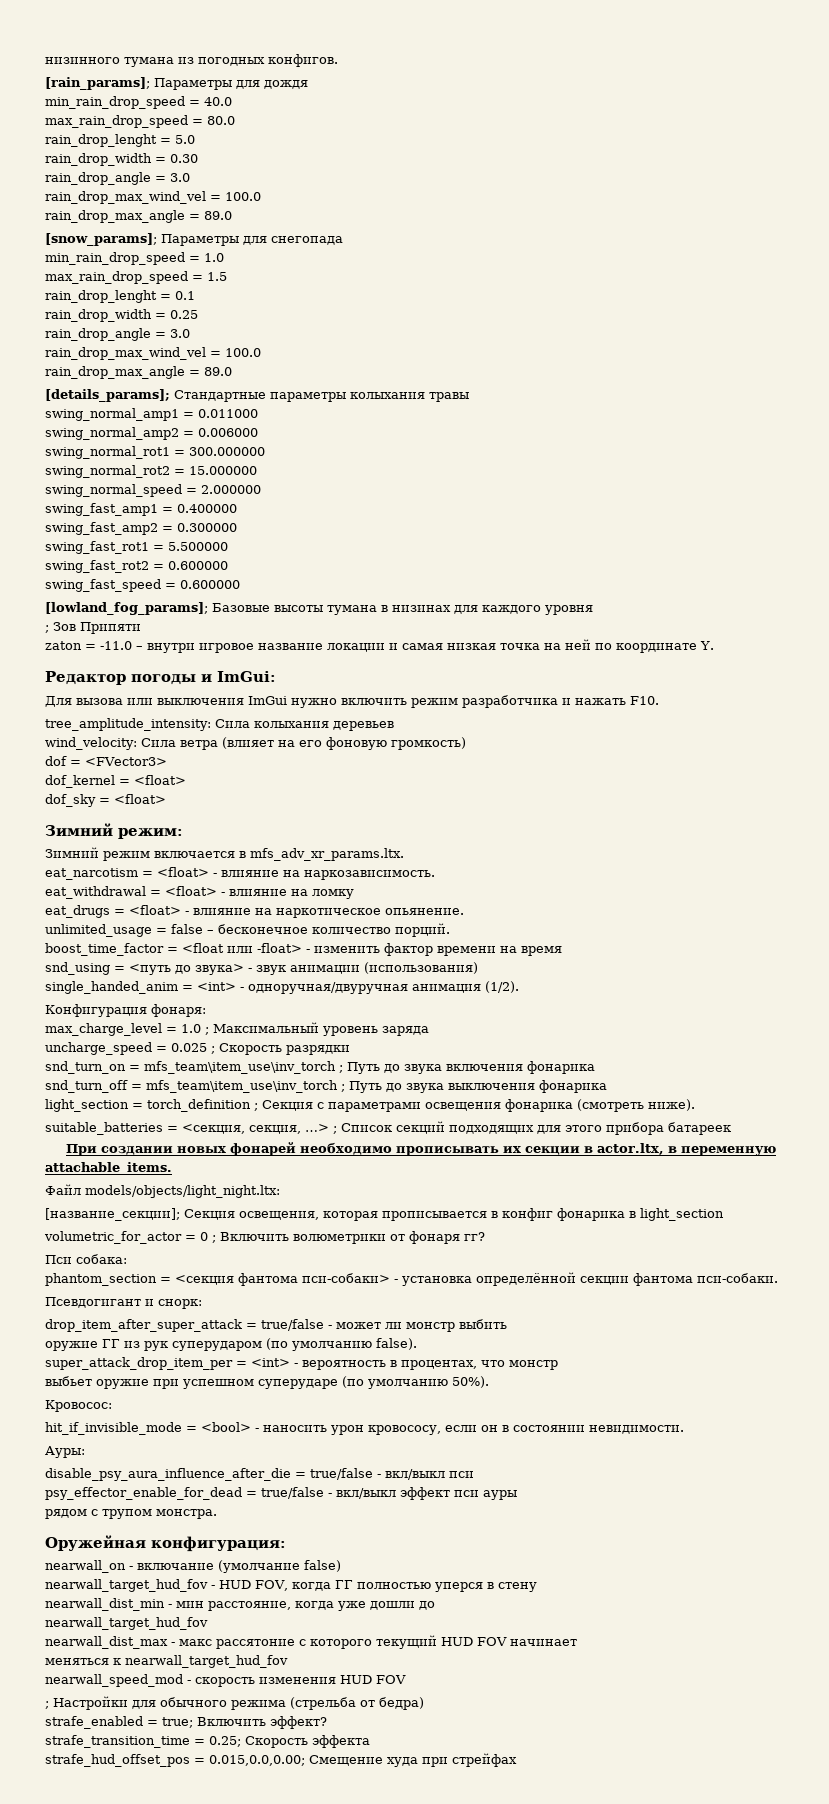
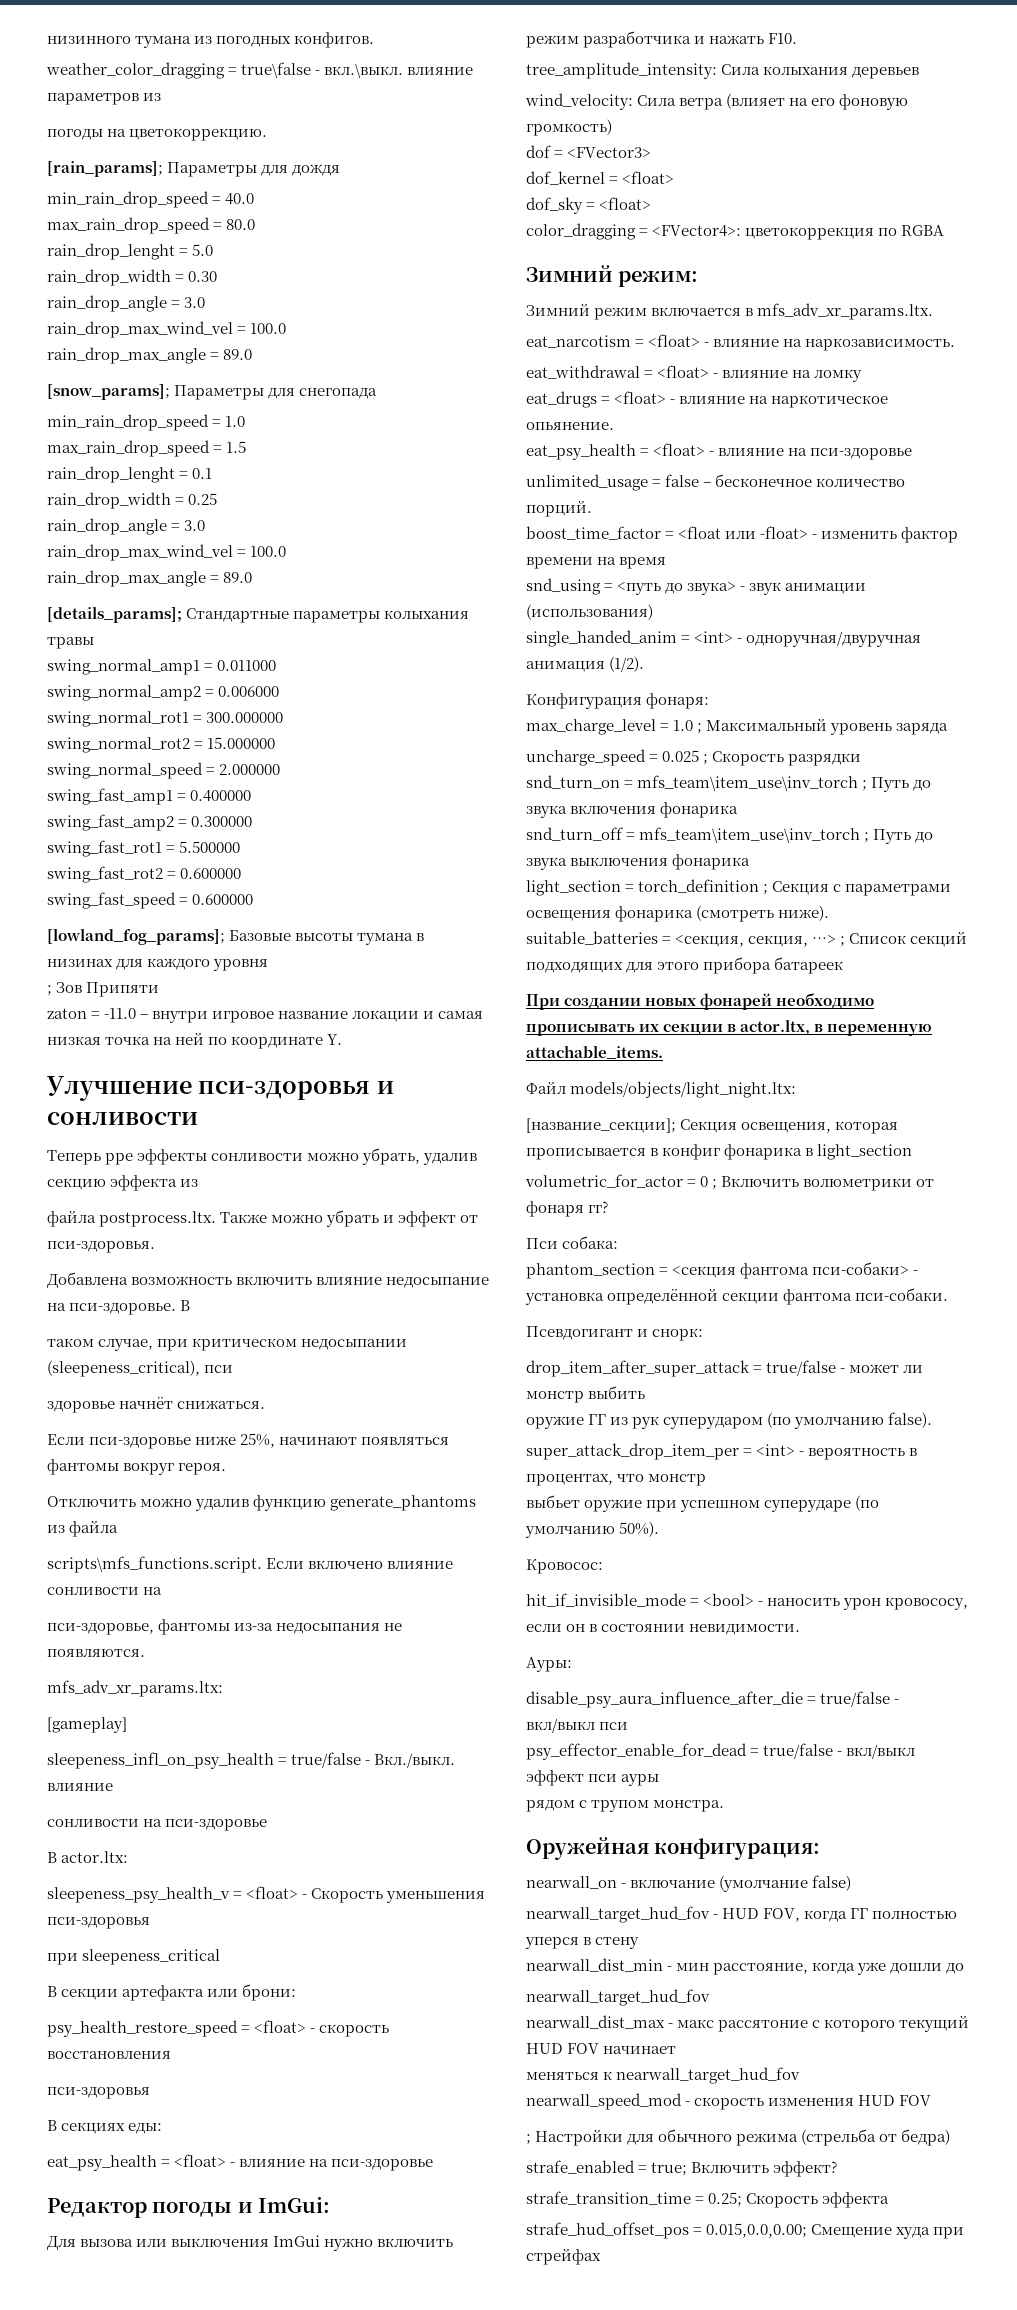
(338, 60) none -> [46,62,474,79] [47,93,162,105] [47,128,268,141] // weather_color_dragging = true\false - вкл.\выкл. влияние параметров из // погоды на цветокоррекцию.
(714, 645) none -> [47,1076,394,1101] [47,1112,198,1125] [47,1148,478,1165] [47,1175,199,1191] [47,1210,479,1227] [47,1241,155,1253] [47,1272,490,1289] [47,1300,191,1315] [47,1338,408,1351] [47,1360,234,1377] [47,1397,266,1413] [47,1433,450,1449] [47,1459,227,1475] [47,1495,477,1511] [47,1520,119,1537] [47,1556,454,1573] [47,1587,163,1595] [47,1619,403,1635] [47,1649,145,1657] [47,1680,223,1697] [47,1717,127,1733] [47,1752,456,1769] [47,1783,113,1791] [47,1819,268,1831] [47,1851,129,1863] [47,1886,486,1903] [47,1917,150,1929] [47,1949,221,1965] [47,1984,297,2001] [47,2020,390,2037] [47,2051,171,2059] [47,2087,150,2099] [47,2120,163,2134] [47,2154,434,2171] // Улучшение пси-здоровья и сонливости // Теперь ppe эффекты сонливости можно убрать, удалив секцию эффекта из // файла postprocess.ltx. Также можно убрать и эффект от пси-здоровья. // Добавлена возможность включить влияние недосыпание на пси-здоровье. В // таком случае, при критическом недосыпании (sleepeness_critical), пси // здоровье начнёт снижаться. // Если пси-здоровье ниже 25%, начинают появляться фантомы вокруг героя. // Отключить можно удалив функцию generate_phantoms из файла // scripts\mfs_functions.script. Если включено влияние сонливости на // пси-здоровье, фантомы из-за недосыпания не появляются. // mfs_adv_xr_params.ltx: // [gameplay] // sleepeness_infl_on_psy_health = true/false - Вкл./выкл. влияние // сонливости на пси-здоровье // В actor.ltx: // sleepeness_psy_health_v = <float> - Скорость уменьшения пси-здоровья // при sleepeness_critical // В секции артефакта или брони: // psy_health_restore_speed = <float> - скорость восстановления // пси-здоровья // В секциях еды: // eat_psy_health = <float> - влияние на пси-здоровье
(166, 799) none -> [526,223,945,240] // color_dragging = <FVector4>: цветокоррекция по RGBA
(464, 911) none -> [526,443,913,460] // eat_psy_health = <float> - влияние на пси-здоровье

